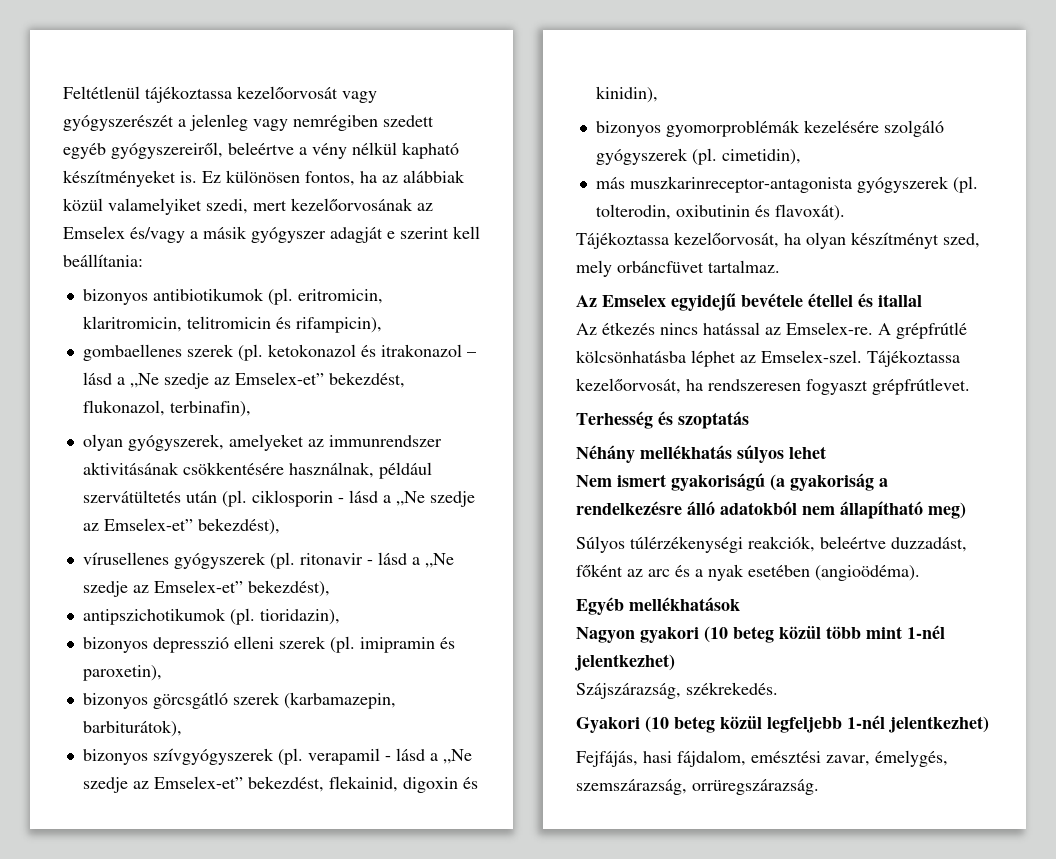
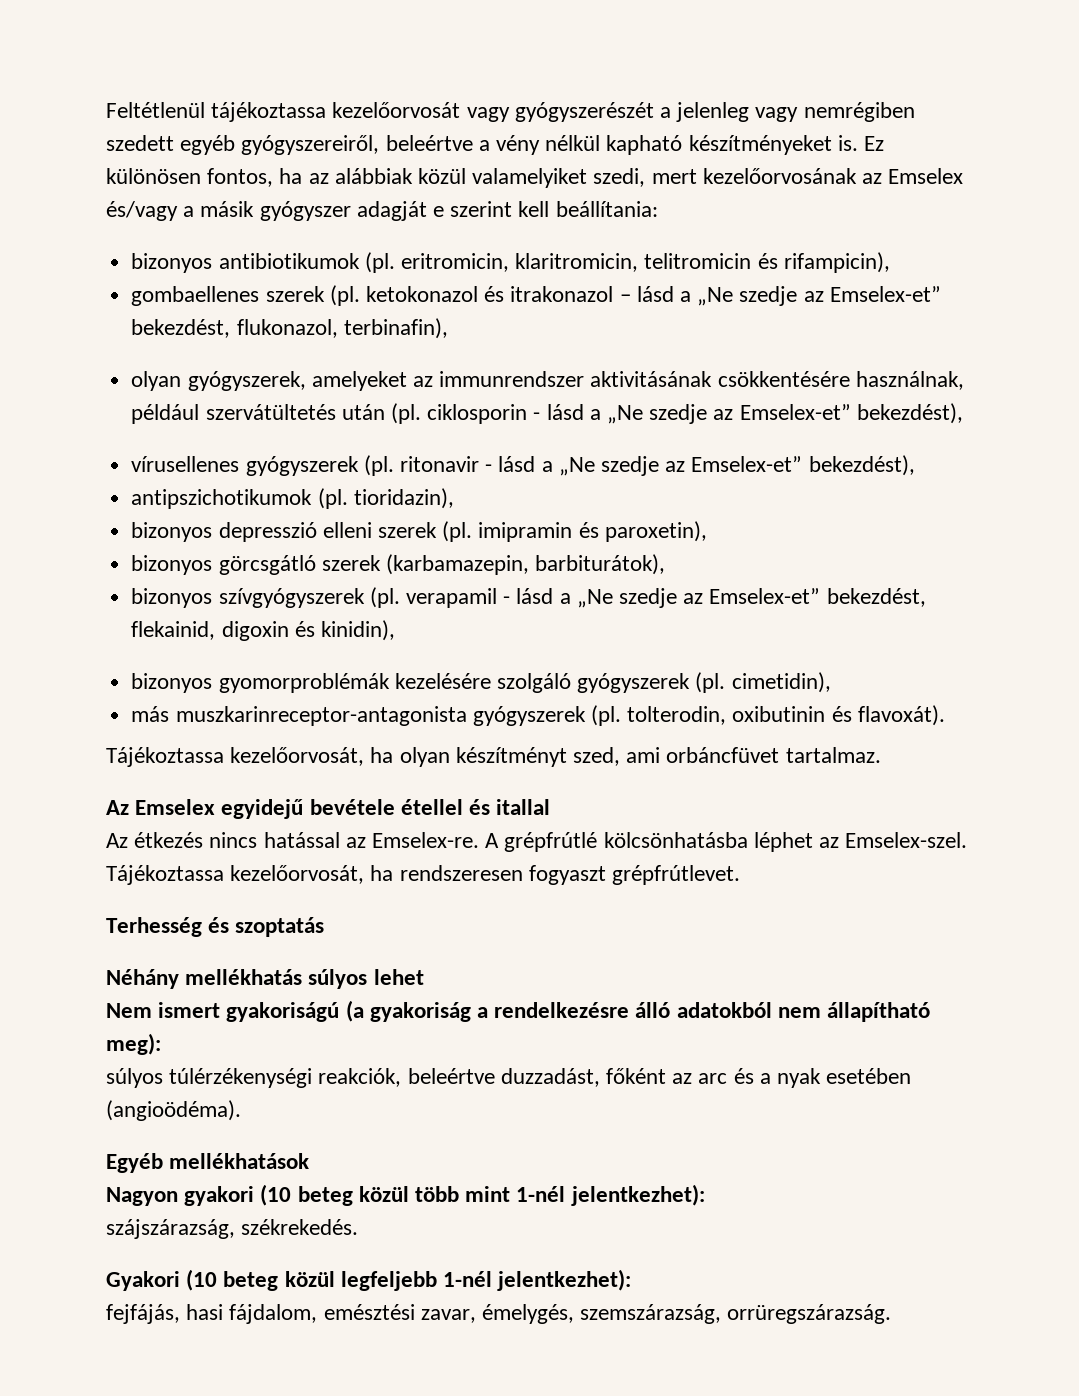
[576,260,612,277] mely -> [626,747,661,763] ami
[928,502,966,519] [576,536,625,553] meg) // Súlyos -> [106,1033,161,1055] [106,1068,163,1088] meg): // súlyos
[574,654,675,671] [576,683,681,699] jelentkezhet) // Szájszárazság, -> [570,1184,705,1206] [106,1219,235,1239] jelentkezhet): // szájszárazság,
[888,716,989,733] [576,751,638,767] jelentkezhet) // Fejfájás, -> [497,1269,632,1291] [106,1304,180,1324] jelentkezhet): // fejfájás,

